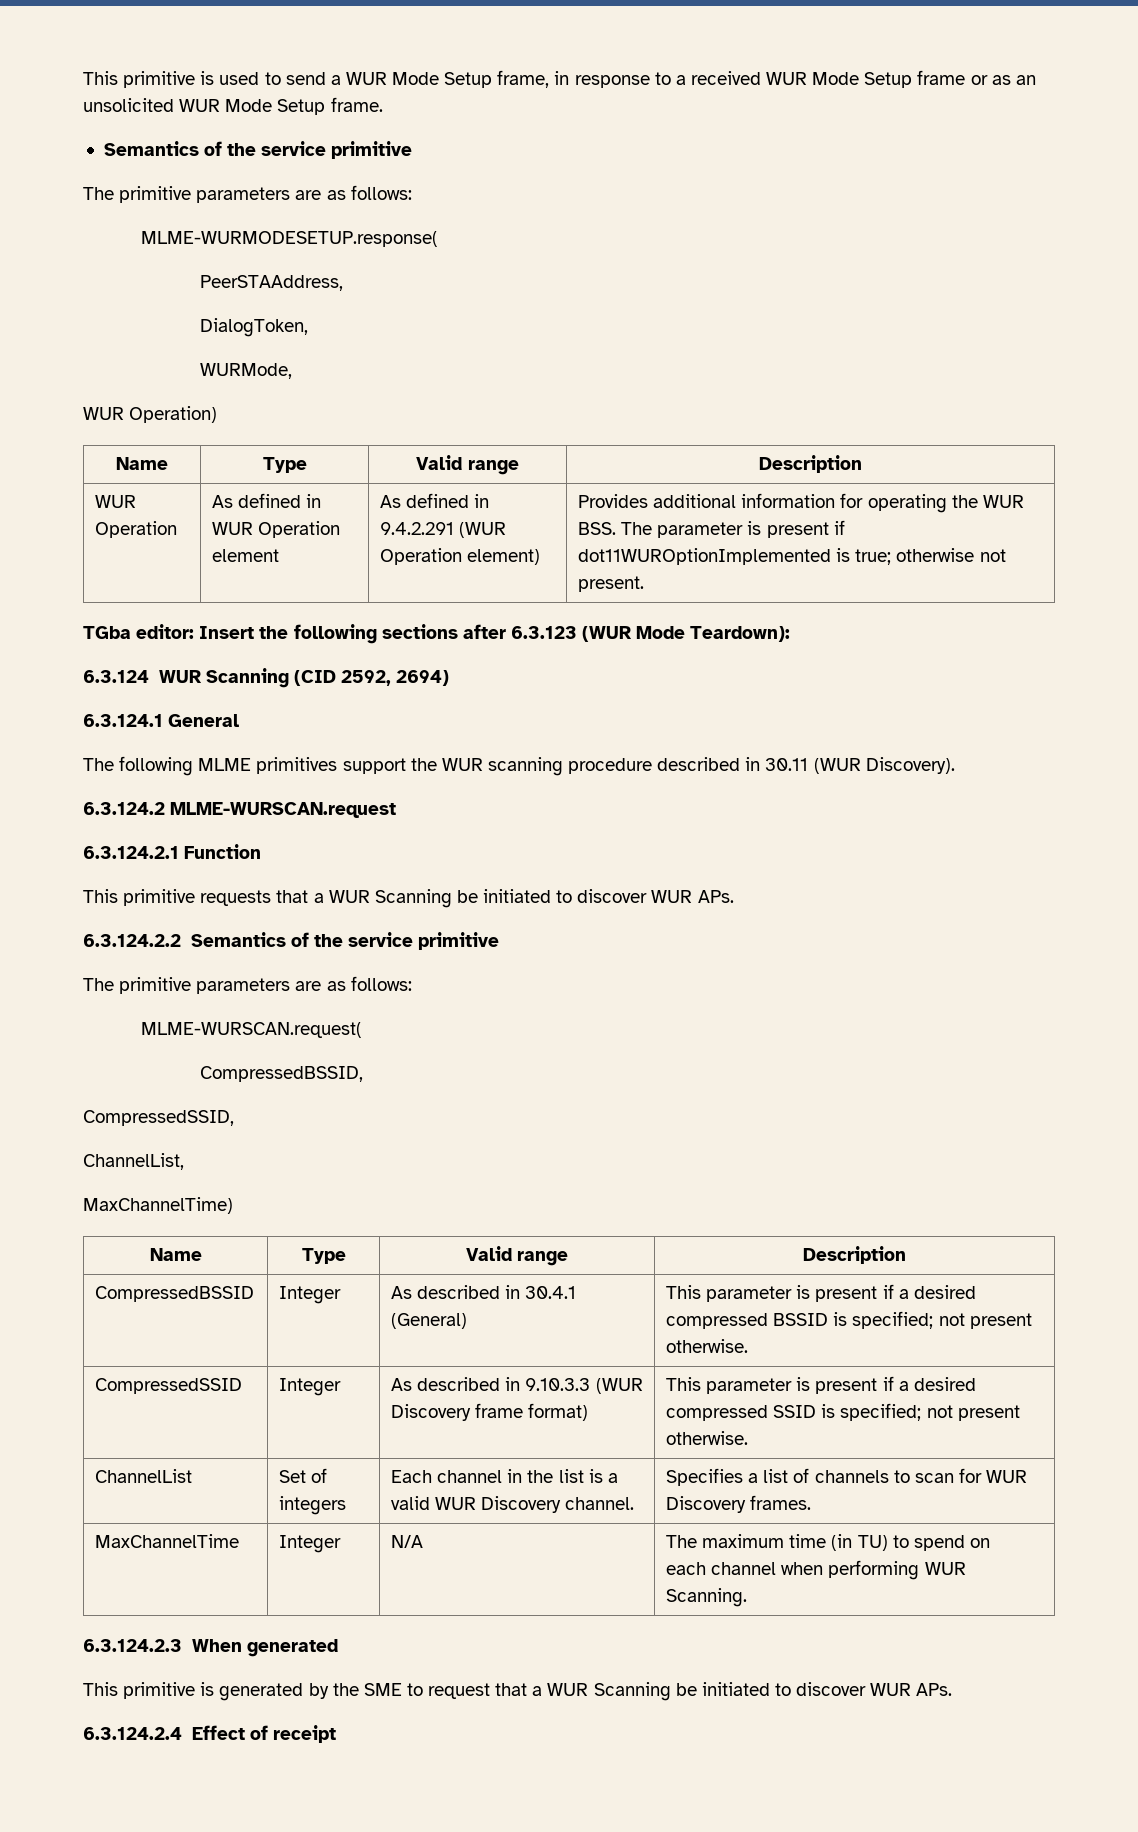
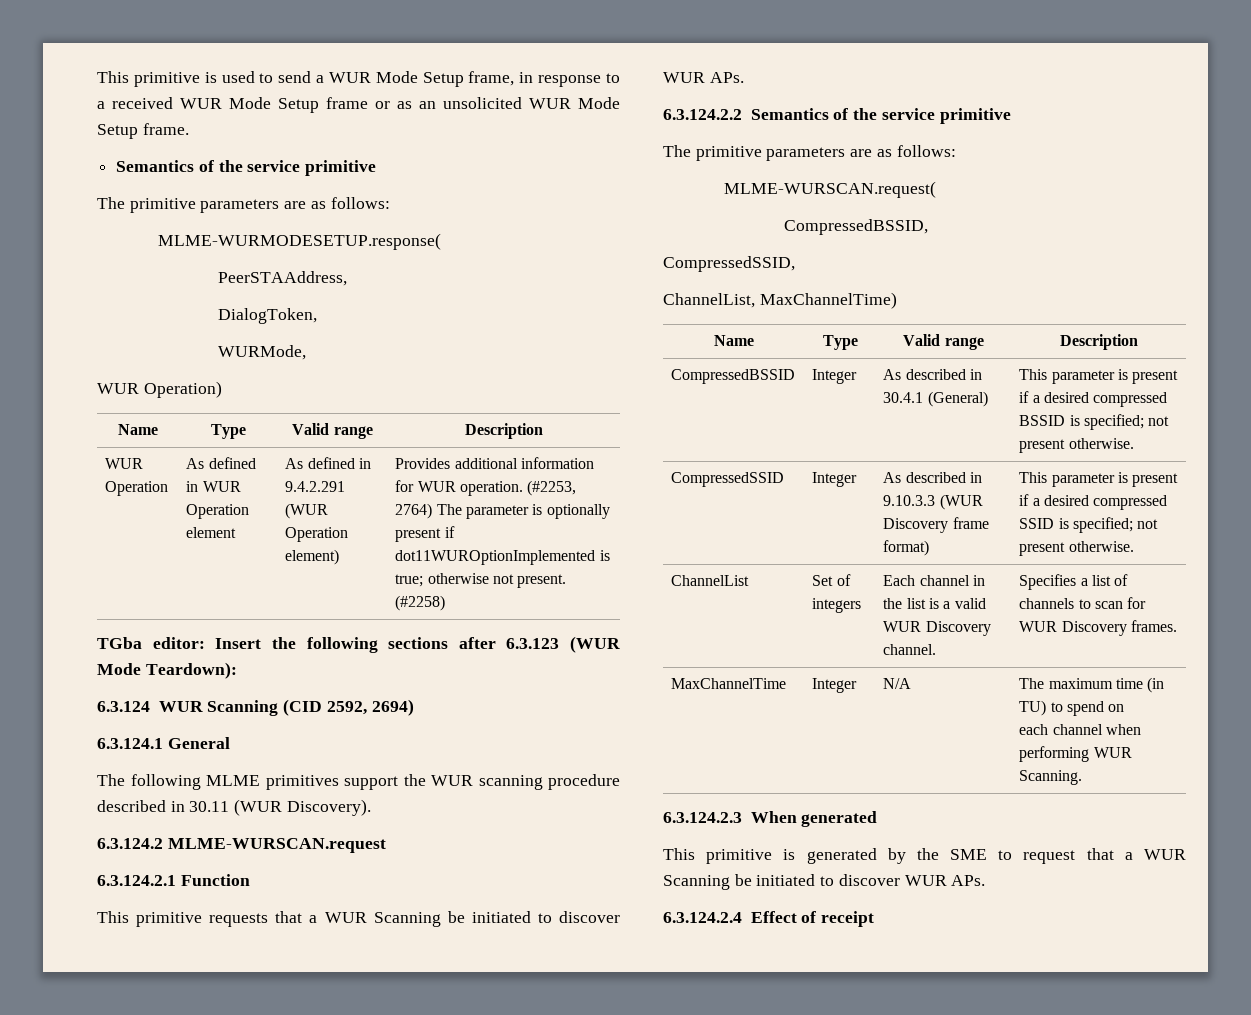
[867,494,1024,513] [578,522,617,535] operating the WUR BSS. -> [417,480,577,496] [395,503,433,519] WUR operation. (#2253, 2764)
(762, 528) none -> [546,504,610,519] optionally
(645, 584) none -> [395,595,446,611] (#2258)
(184, 1161) // -> (755, 300) none

